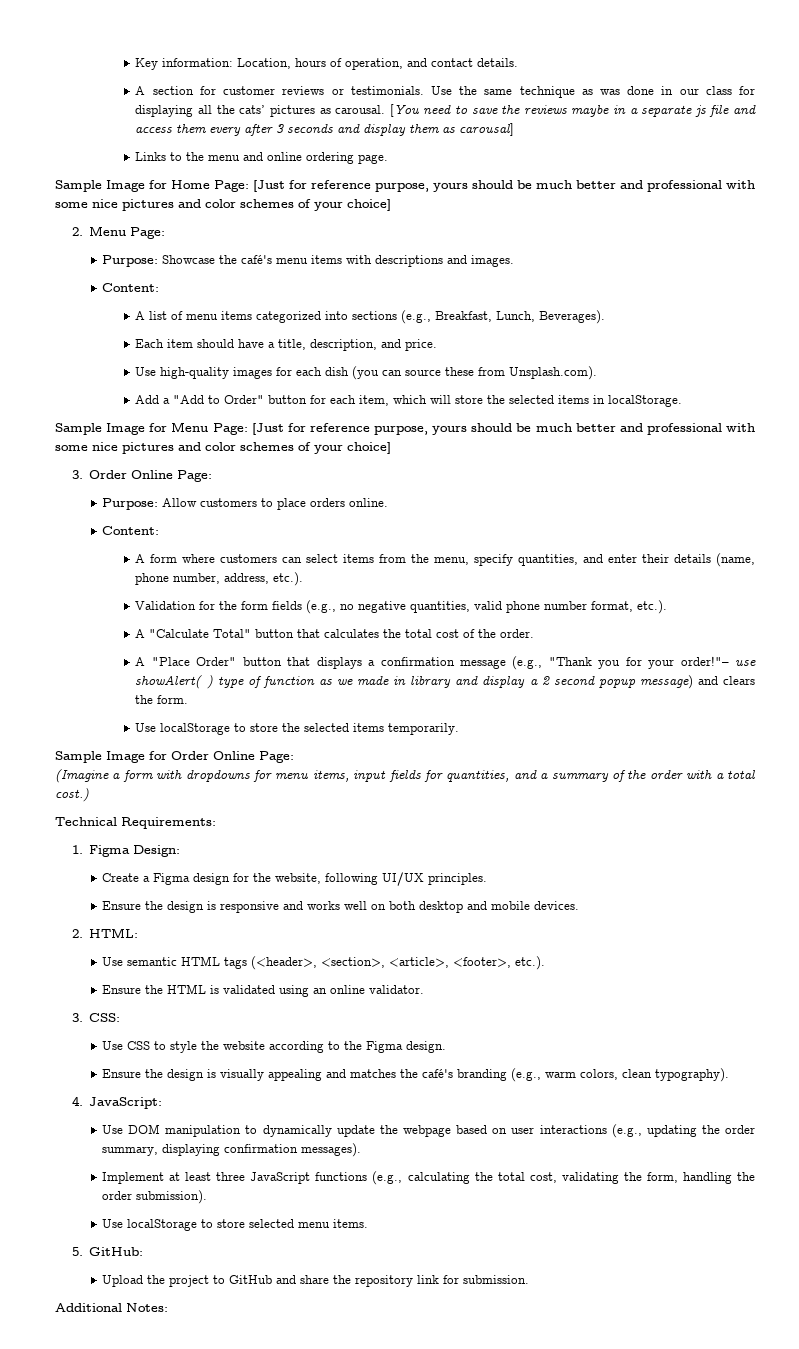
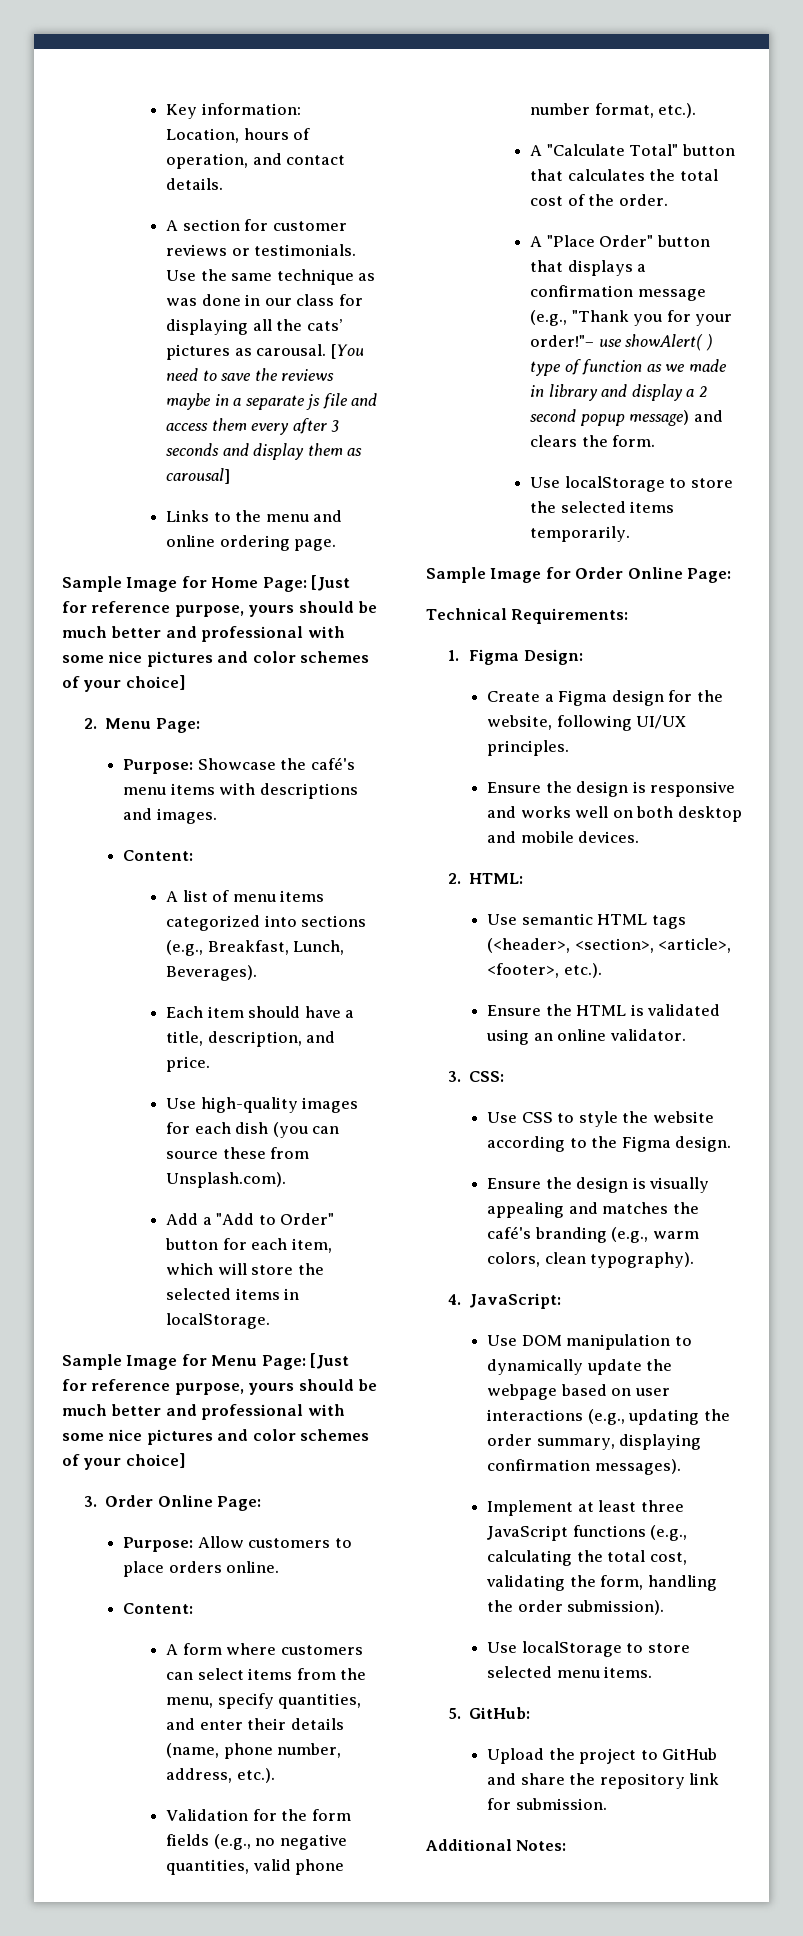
[55,769,756,783] [55,788,89,802] // (Imagine a form with dropdowns for menu items, input fields for quantities, and a summary of the order with a total cost.) -> (732, 575) none

